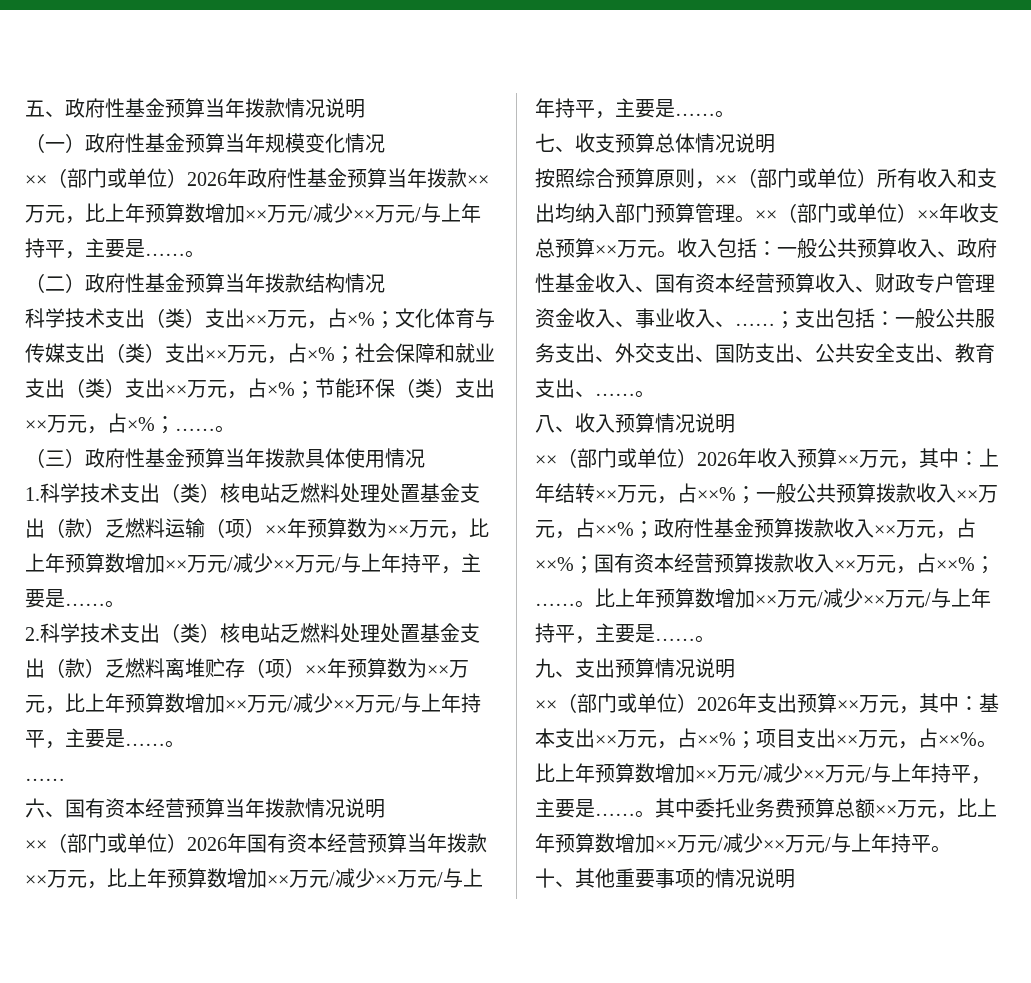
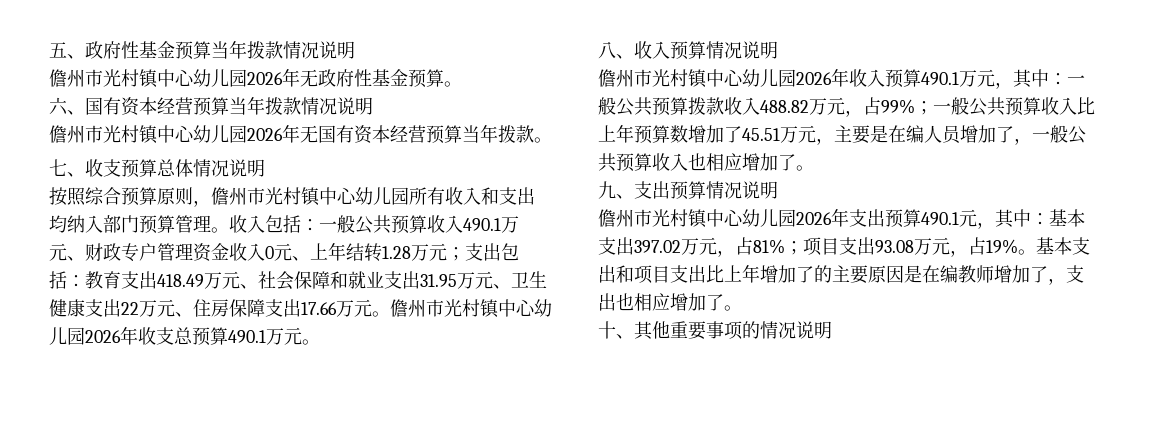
[25,133,385,153] [25,168,489,188] [25,203,481,224] [25,238,205,259] [25,273,385,293] [25,308,495,329] [25,343,495,364] [25,378,495,399] [25,413,235,434] [25,448,425,468] [25,483,480,503] [25,518,489,539] [25,553,481,574] [25,589,125,608] [25,623,480,643] [25,658,469,678] [25,693,481,714] [25,728,185,749] [25,778,65,781] （一）政府性基金预算当年规模变化情况 // ××（部门或单位）2026年政府性基金预算当年拨款××万元，比上年预算数增加××万元/减少××万元/与上年持平，主要是……。 // （二）政府性基金预算当年拨款结构情况 // 科学技术支出（类）支出××万元，占×%；文化体育与传媒支出（类）支出××万元，占×%；社会保障和就业支出（类）支出××万元，占×%；节能环保（类）支出××万元，占×%；……。 // （三）政府性基金预算当年拨款具体使用情况 // 1.科学技术支出（类）核电站乏燃料处理处置基金支出（款）乏燃料运输（项）××年预算数为××万元，比上年预算数增加××万元/减少××万元/与上年持平，主要是……。 // 2.科学技术支出（类）核电站乏燃料处理处置基金支出（款）乏燃料离堆贮存（项）××年预算数为××万元，比上年预算数增加××万元/减少××万元/与上年持平，主要是……。 // …… -> [49,68,462,88] 儋州市光村镇中心幼儿园2026年无政府性基金预算。
[25,833,487,853] [25,868,483,889] [535,98,715,119] ××（部门或单位）2026年国有资本经营预算当年拨款××万元，比上年预算数增加××万元/减少××万元/与上年持平，主要是…… -> [49,124,534,144] 儋州市光村镇中心幼儿园2026年无国有资本经营预算当年拨款
[715,168,877,188] ××（部门或单位） -> [211,187,409,206] 儋州市光村镇中心幼儿园
[755,203,999,223] [535,238,677,258] ××（部门或单位）××年收支总预算××万元。 -> (229, 230) none
[937,238,997,258] [535,273,855,293] 、政府性基金收入、国有资本经营预算收入 -> [463,216,519,233] [49,243,67,261] 490.1万元
[615,308,995,329] [535,343,995,363] [535,378,635,398] 、事业收入、……；支出包括：一般公共服务支出、外交支出、国防支出、公共安全支出、教育支出、…… -> [265,242,519,262] [49,271,547,290] [49,299,552,318] [49,326,302,346] 0元、上年结转1.28万元；支出包括：教育支出418.49万元、社会保障和就业支出31.95万元、卫生健康支出22万元、住房保障支出17.66万元。儋州市光村镇中心幼儿园2026年收支总预算490.1万元
[535,448,697,468] ××（部门或单位） -> [598,69,796,88] 儋州市光村镇中心幼儿园
[837,448,999,469] [535,483,756,504] ××万元，其中：上年结转××万元，占××%； -> [921,69,1067,89] 490.1万元，其中：
[956,485,998,503] [535,518,976,539] [535,553,995,574] [535,588,991,608] [535,623,695,644] ××万元，占××%；政府性基金预算拨款收入××万元，占××%；国有资本经营预算拨款收入××万元，占××%；……。比上年预算数增加××万元/减少××万元/与上年持平，主要是…… -> [760,97,1095,117] [598,124,1086,145] [598,153,796,172] 488.82万元，占99%；一般公共预算收入比上年预算数增加了45.51万元，主要是在编人员增加了，一般公共预算收入也相应增加了
[535,693,697,713] ××（部门或单位） -> [598,209,796,228] 儋州市光村镇中心幼儿园
[837,695,879,713] ××万 -> [921,212,959,225] 490.1
[595,728,736,749] ××万元，占××% -> [634,237,785,257] 397.02万元，占81%
[836,728,997,749] [535,763,991,784] [535,798,997,819] [535,833,931,853] ××万元，占××%。比上年预算数增加××万元/减少××万元/与上年持平，主要是……。其中委托业务费预算总额××万元，比上年预算数增加××万元/减少××万元/与上年持平 -> [875,237,1090,257] [598,264,1084,285] [598,293,724,311] 93.08万元，占19%。基本支出和项目支出比上年增加了的主要原因是在编教师增加了，支出也相应增加了

